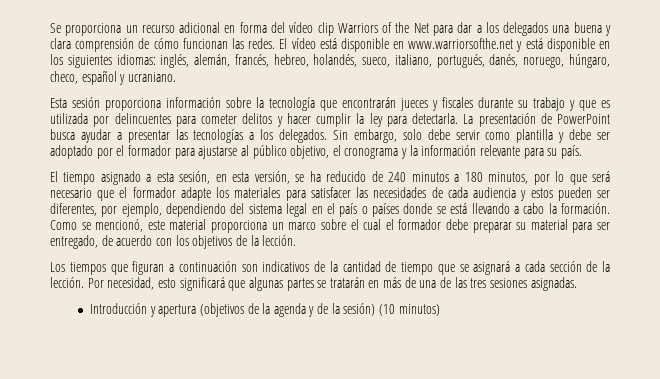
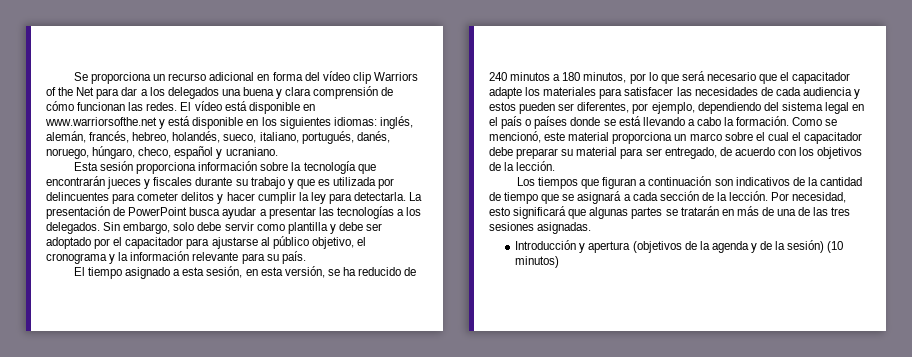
[127,145,171,156] formador -> [125,237,184,249] capacitador
[132,187,176,198] formador -> [792,72,851,84] capacitador
[398,219,442,230] formador -> [804,132,863,144] capacitador

